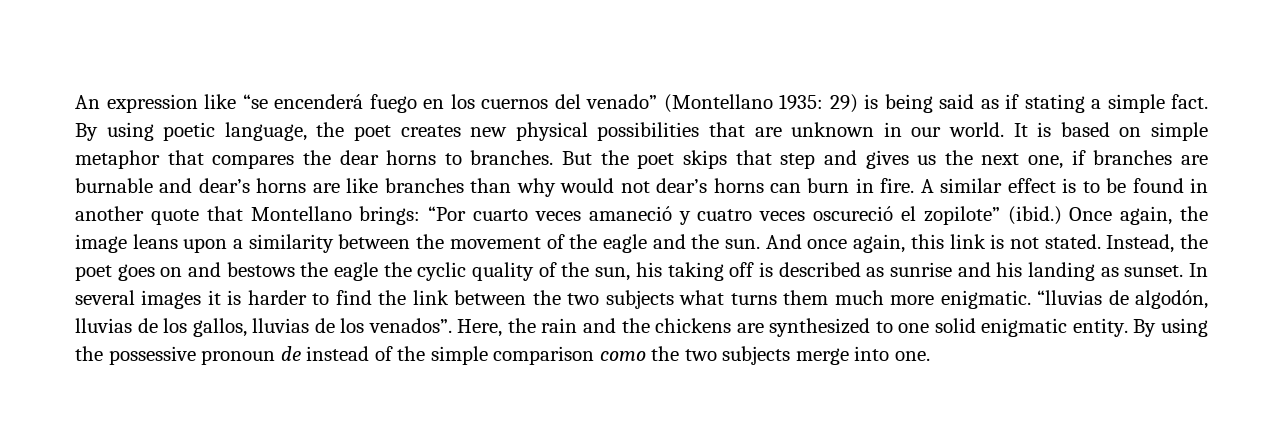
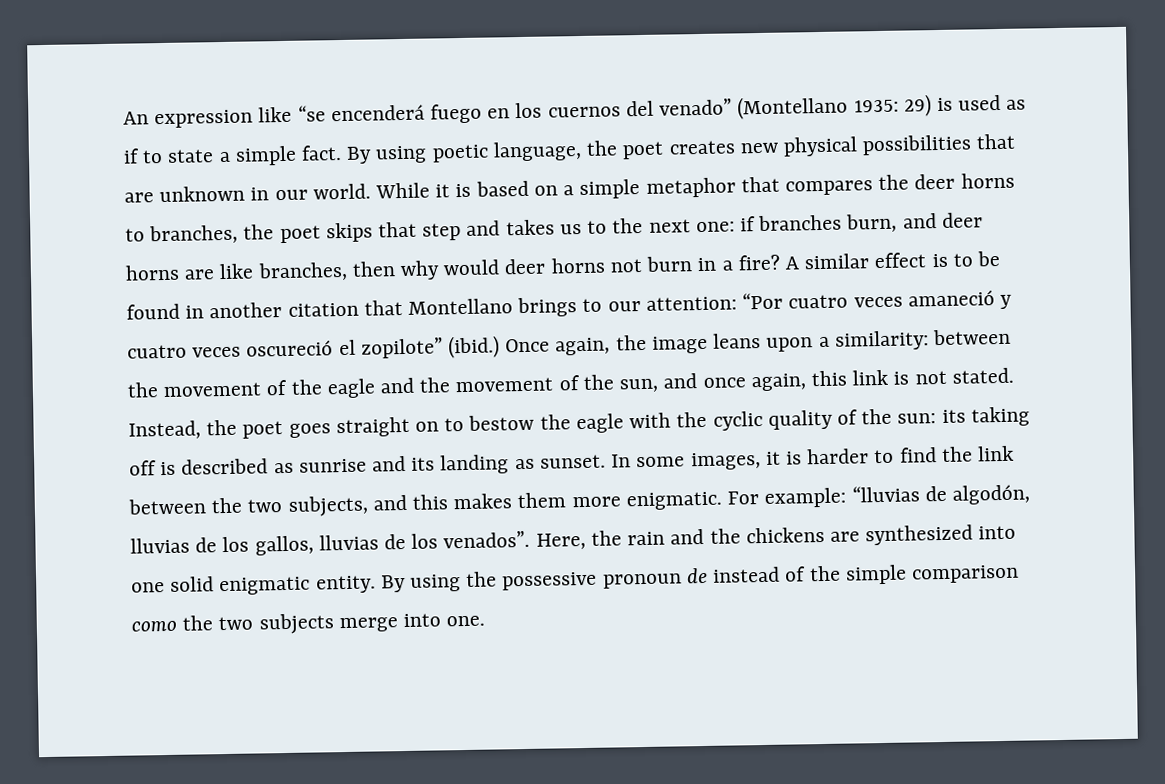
[884,94,1085,113] being said as if stating -> [958,94,1027,111] [123,148,215,164] used as if to state
[1013,123,1028,137] It -> [375,182,451,199] While it
(1142, 132) none -> [563,185,575,196] a
[339,150,379,165] dear -> [914,173,956,190] deer
[470,150,593,165] branches. But -> [149,224,239,245] branches,
[865,150,937,169] gives us -> [505,219,608,236] takes us to
[1028,155,1064,169] one, -> [695,221,735,233] one:
[1180,155,1208,165] [75,178,915,197] are burnable and dear’s horns are like branches than why would not dear’s horns can burn in fire. -> [846,212,983,233] [125,254,780,282] burn, and deer horns are like branches, then why would deer horns not burn in a fire?
[150,209,199,225] quote -> [287,302,359,317] citation
[359,206,528,225] brings: “Por cuarto -> [517,292,849,318] brings to our attention: “Por cuatro
[248,234,334,253] similarity -> [834,330,929,351] similarity:
[725,234,802,249] sun. And -> [455,373,698,393] movement of the sun, and
[160,262,379,281] on and bestows the eagle -> [335,412,672,438] straight on to bestow the eagle with
[595,262,662,281] sun, his -> [897,409,966,424] sun: its
[996,262,1023,277] his -> [411,457,436,471] its
[75,290,202,309] several images -> [636,452,761,471] some images,
[605,290,1031,309] subjects what turns them much more enigmatic. -> [287,487,847,517] subjects, and this makes them more enigmatic. For example:
[875,321,893,333] to -> [978,525,1017,540] into

